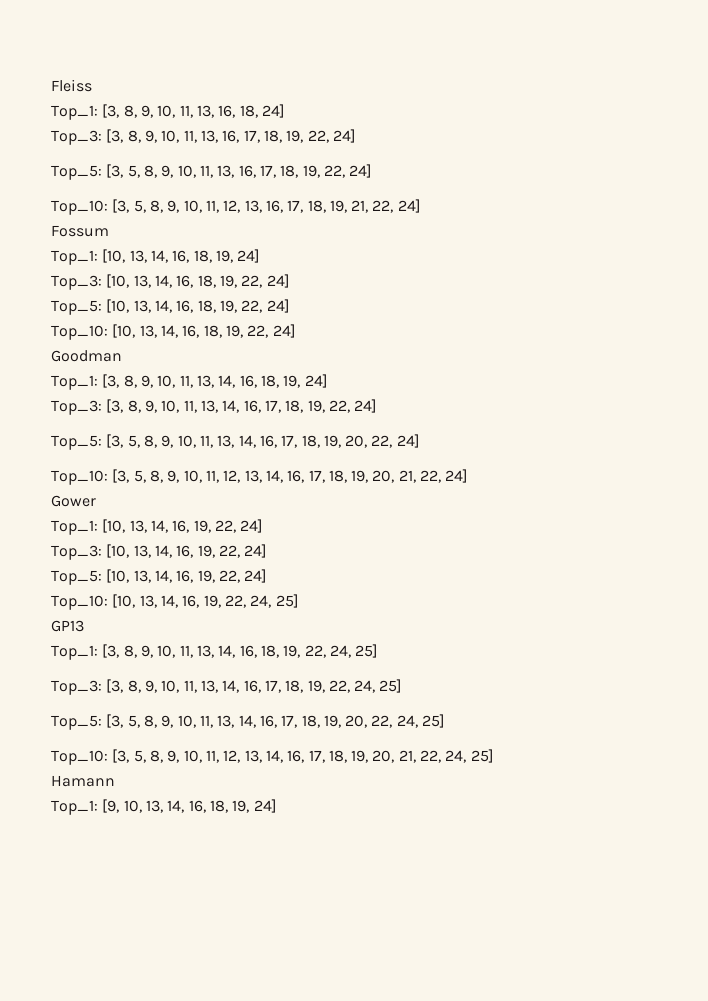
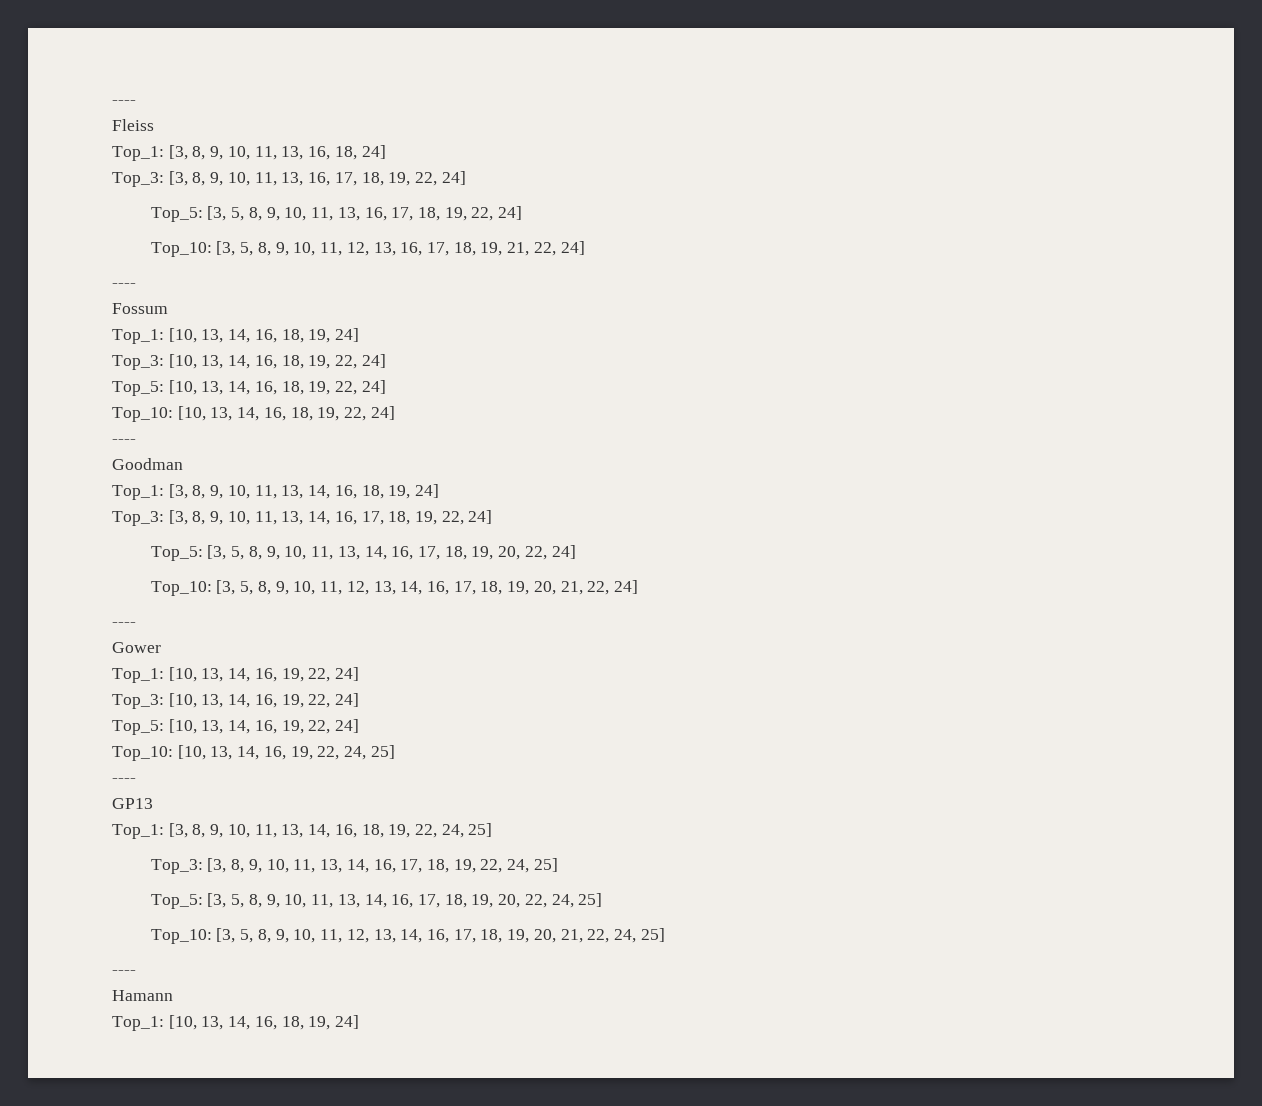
(51, 85) none -> [112,100,136,105] ---- //
(421, 206) none -> [112,283,136,288] // ----
(296, 331) none -> [112,439,136,444] // ----
(469, 476) none -> [112,622,136,627] // ----
(299, 601) none -> [112,778,136,783] // ----
(494, 756) none -> [112,970,136,975] // ----
[102,799,142,813] [9, 10, -> [168,1015,197,1030] [10,

